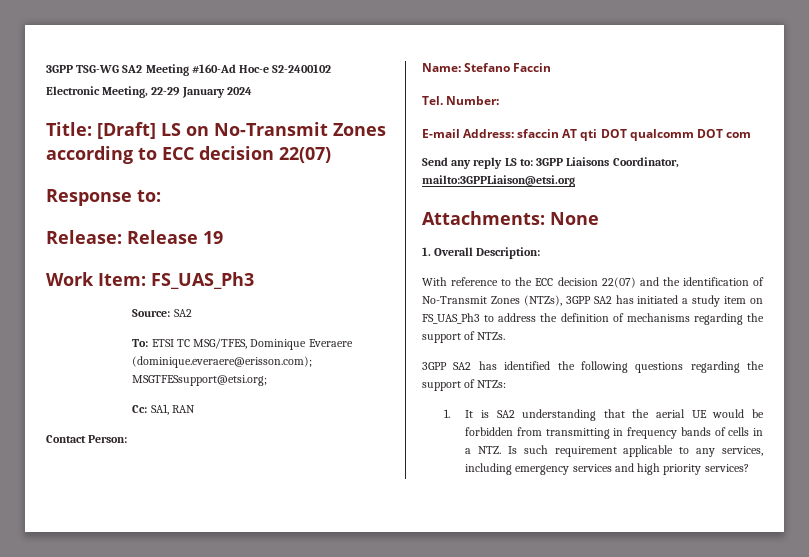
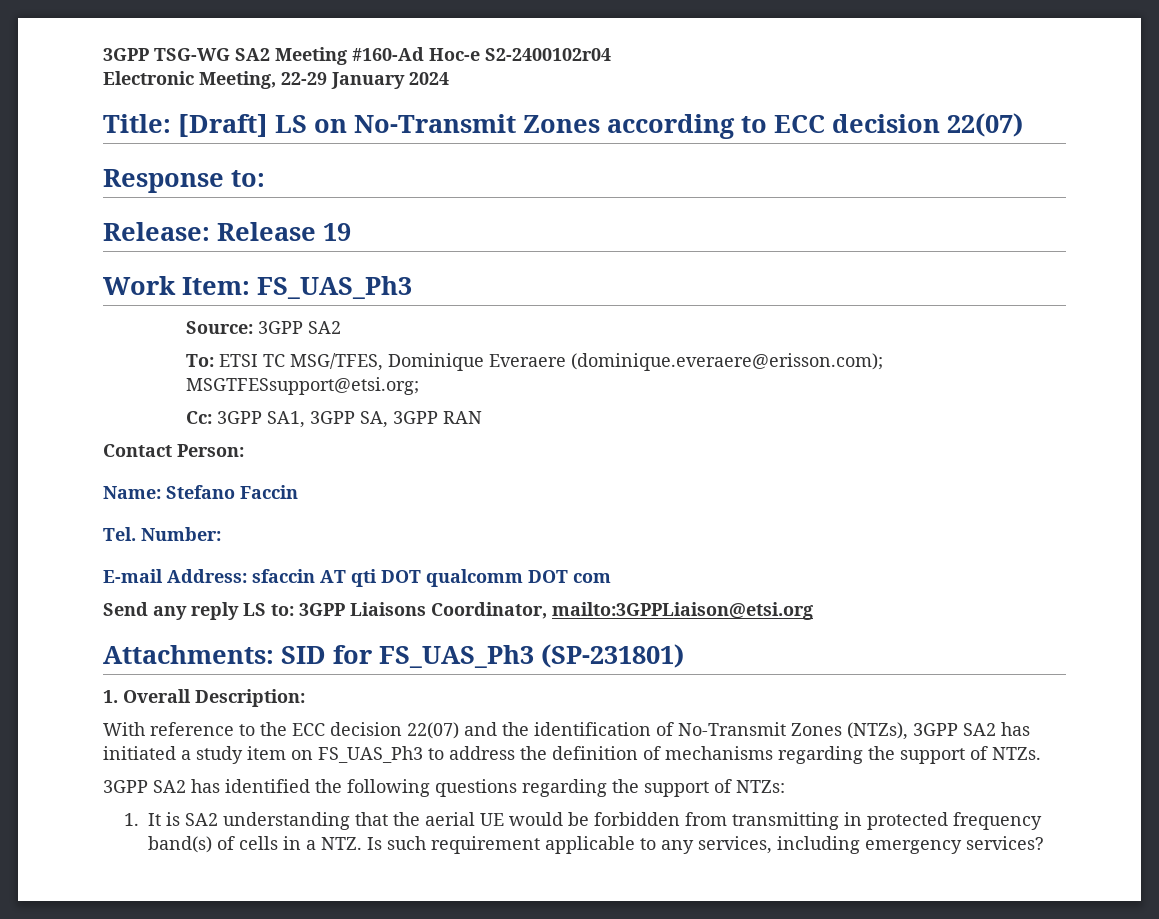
[272,64,332,73] S2-2400102 -> [485,48,611,61] S2-2400102r04
(171, 313) none -> [257,321,303,334] 3GPP
[150,404,169,415] SA1, -> [216,411,438,428] 3GPP SA1, 3GPP SA, 3GPP
[422,211,599,225] Attachments: None -> [103,644,684,668] Attachments: SID for FS_UAS_Ph3 (SP-231801)
[627,427,711,439] frequency bands -> [866,812,1042,830] [147,836,212,853] protected frequency band(s)
[572,463,702,475] services and high priority -> (962, 847) none

